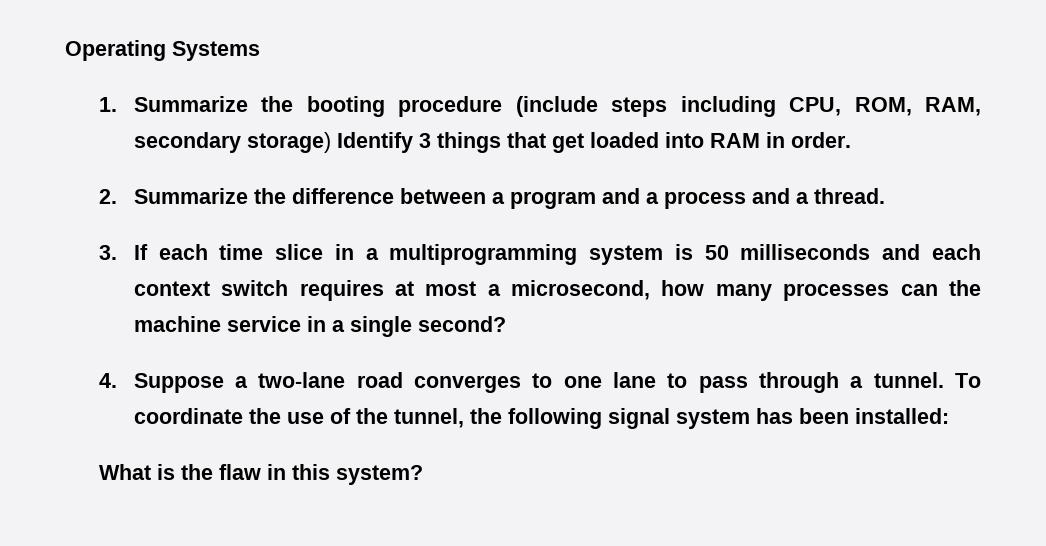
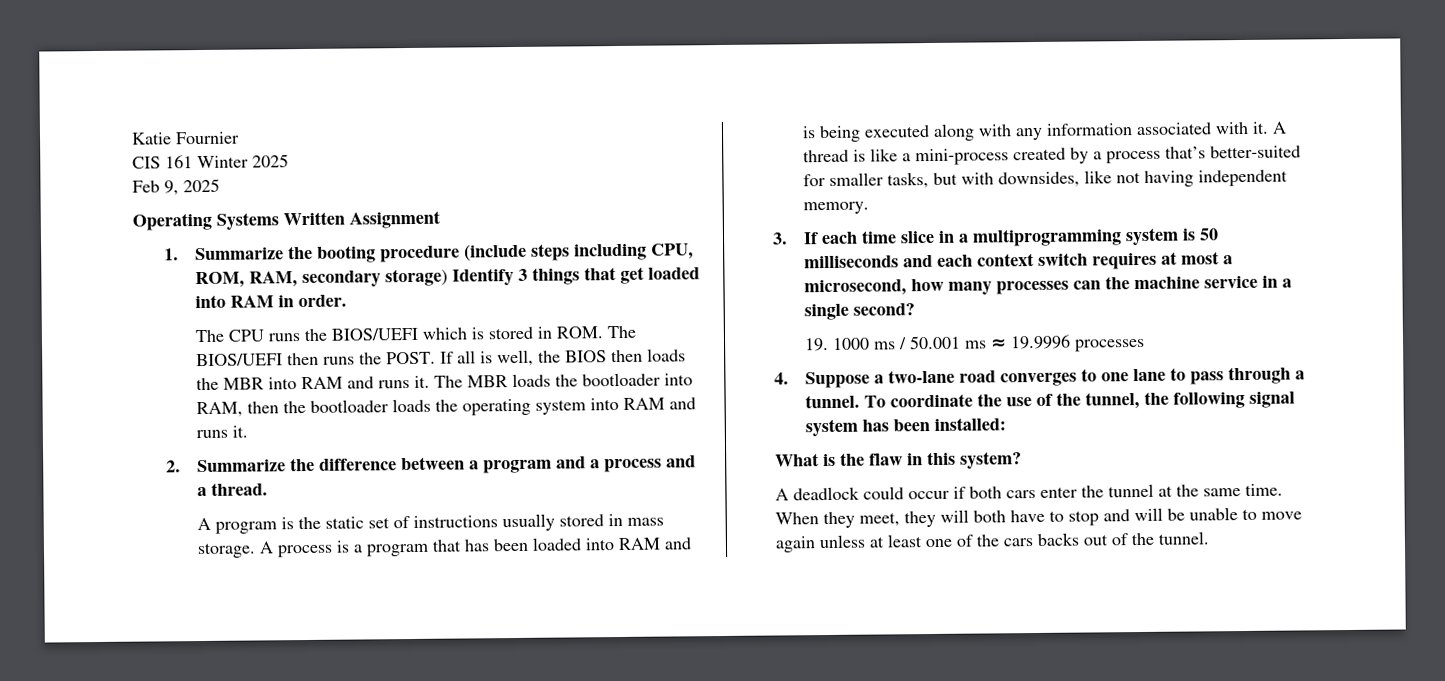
(65, 50) none -> [131,131,240,145] [132,154,289,169] [132,178,220,196] Katie Fournier // CIS 161 Winter 2025 // Feb 9, 2025 //
(260, 51) none -> [283,210,440,229] Written Assignment
(851, 140) none -> [194,325,636,343] [195,348,686,367] [195,372,693,391] [195,397,696,418] [195,425,248,439] // The CPU runs the BIOS/UEFI which is stored in ROM. The BIOS/UEFI then runs the POST. If all is well, the BIOS then loads the MBR into RAM and runs it. The MBR loads the bootloader into RAM, then the bootloader loads the operating system into RAM and runs it.
(885, 196) none -> [196,513,664,534] [196,537,692,559] [801,121,1287,143] [802,145,1301,166] [802,169,1288,189] [802,201,869,215] // A program is the static set of instructions usually stored in mass storage. A process is a program that has been loaded into RAM and is being executed along with any information associated with it. A thread is like a mini-process created by a process that’s better-suited for smaller tasks, but with downsides, like not having independent memory.
(506, 324) none -> [803,334,1145,352] // 19. 1000 ms / 50.001 ms ≈ 19.9996 processes
(424, 475) none -> [774,483,1283,501] [774,507,1302,529] [774,531,1209,553] // A deadlock could occur if both cars enter the tunnel at the same time. When they meet, they will both have to stop and will be unable to move again unless at least one of the cars backs out of the tunnel.

